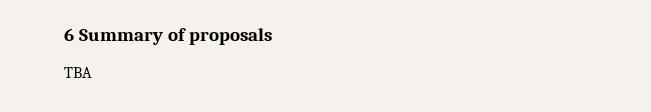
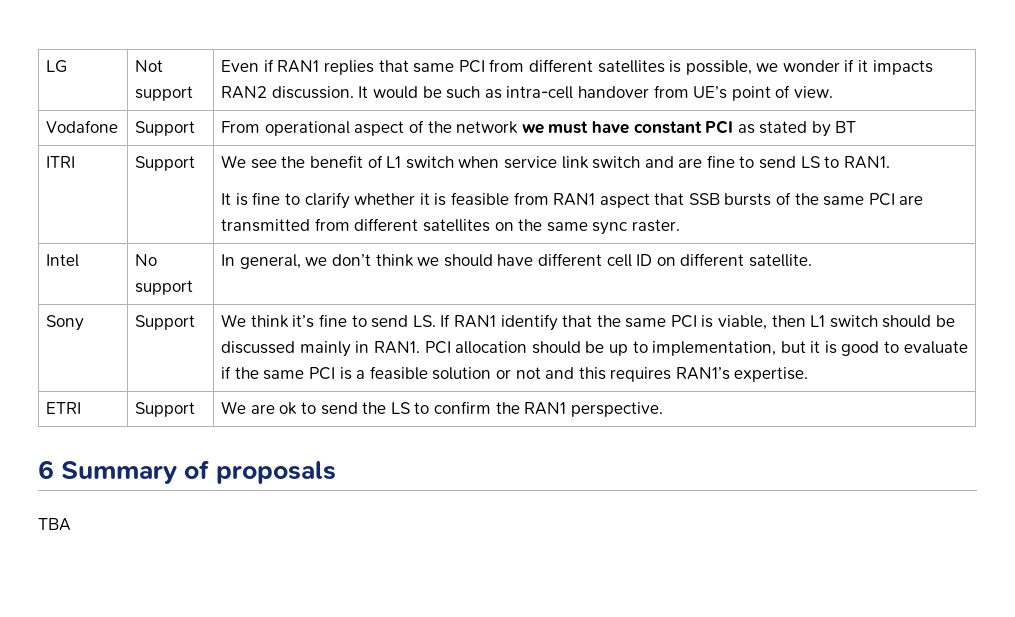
(64, 34) none -> [46,60,68,73] [135,60,164,72] [135,86,194,101] [221,59,933,75] [221,85,833,101] [46,120,119,133] [135,121,196,136] [221,120,857,137] [46,156,76,168] [135,156,196,171] [221,155,890,169] [221,192,924,209] [221,218,680,235] [46,254,80,267] [135,254,158,266] [135,280,194,295] [221,253,812,269] [46,315,85,331] [135,315,196,330] [221,314,955,331] [221,341,968,357] [221,366,809,382] [46,402,82,414] [135,402,196,417] [221,401,663,417] LG | Not support | Even if RAN1 replies that same PCI from different satellites is possible, we wonder if it impacts RAN2 discussion. It would be such as intra-cell handover from UE’s point of view. // Vodafone | Support | From operational aspect of the network we must have constant PCI as stated by BT // ITRI | Support | We see the benefit of L1 switch when service link switch and are fine to send LS to RAN1. // It is fine to clarify whether it is feasible from RAN1 aspect that SSB bursts of the same PCI are transmitted from different satellites on the same sync raster. // Intel | No support | In general, we don’t think we should have different cell ID on different satellite. // Sony | Support | We think it’s fine to send LS. If RAN1 identify that the same PCI is viable, then L1 switch should be discussed mainly in RAN1. PCI allocation should be up to implementation, but it is good to evaluate if the same PCI is a feasible solution or not and this requires RAN1’s expertise. // ETRI | Support | We are ok to send the LS to confirm the RAN1 perspective. //

